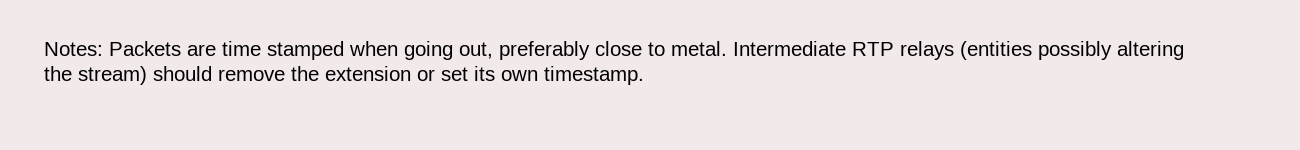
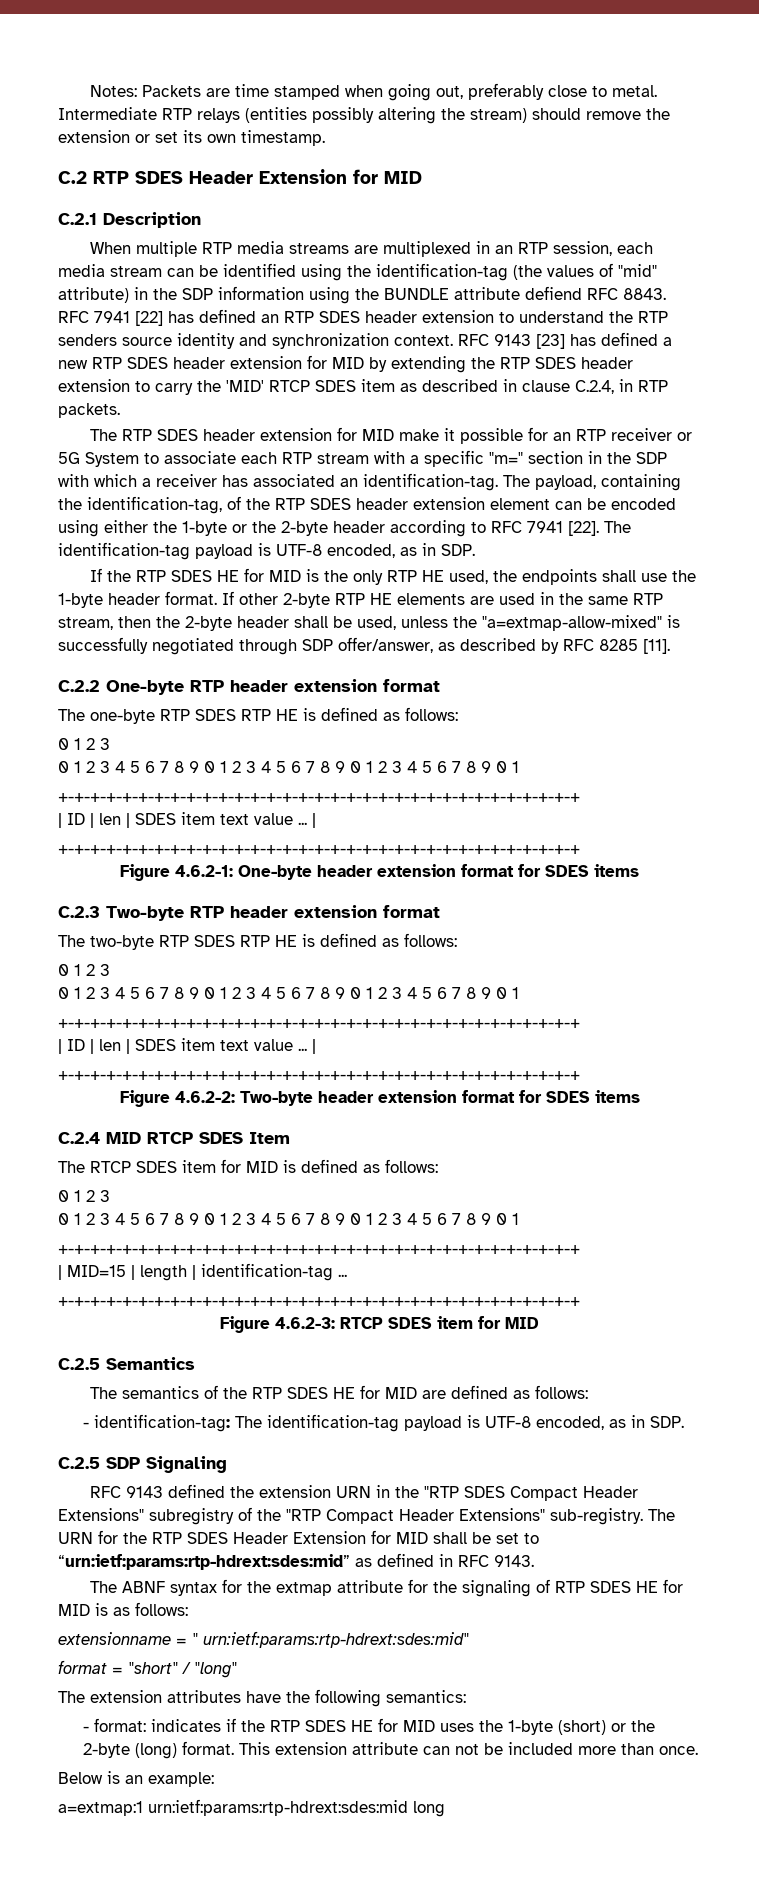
(644, 75) none -> [58,169,422,184] [58,212,201,228] [90,241,654,257] [58,263,657,281] [58,286,666,304] [58,309,668,326] [58,332,672,349] [58,355,633,373] [58,379,668,395] [58,403,120,418] [90,427,693,444] [58,450,667,467] [58,473,681,491] [58,496,676,514] [58,520,631,537] [58,542,475,560] [90,568,697,585] [58,591,663,608] [58,615,680,631] [58,637,670,655] [58,679,440,695] [58,707,458,724] [58,738,110,750] [58,761,519,773] [58,793,580,802] [58,812,316,828] [58,845,580,854] [120,864,639,881] [58,905,440,921] [58,933,457,950] [58,964,110,976] [58,987,519,999] [58,1019,580,1028] [58,1038,316,1054] [58,1071,580,1080] [119,1090,640,1107] [58,1132,290,1144] [58,1159,438,1173] [58,1190,110,1202] [58,1213,519,1225] [58,1245,580,1254] [58,1263,347,1281] [58,1297,580,1306] [220,1316,539,1333] [58,1357,195,1370] [90,1385,589,1399] [83,1414,685,1432] [58,1456,227,1473] [90,1484,639,1501] [58,1507,675,1525] [58,1530,539,1544] [58,1553,534,1570] [90,1579,684,1597] [58,1602,188,1616] [58,1631,469,1648] [58,1660,237,1678] [58,1689,466,1707] [83,1718,656,1735] [83,1741,699,1759] [58,1771,214,1787] [58,1799,445,1817] // C.2 RTP SDES Header Extension for MID // C.2.1 Description // When multiple RTP media streams are multiplexed in an RTP session, each media stream can be identified using the identification-tag (the values of "mid" attribute) in the SDP information using the BUNDLE attribute defiend RFC 8843. RFC 7941 [22] has defined an RTP SDES header extension to understand the RTP senders source identity and synchronization context. RFC 9143 [23] has defined a new RTP SDES header extension for MID by extending the RTP SDES header extension to carry the 'MID' RTCP SDES item as described in clause C.2.4, in RTP packets. // The RTP SDES header extension for MID make it possible for an RTP receiver or 5G System to associate each RTP stream with a specific "m=" section in the SDP with which a receiver has associated an identification-tag. The payload, containing the identification-tag, of the RTP SDES header extension element can be encoded using either the 1-byte or the 2-byte header according to RFC 7941 [22]. The identification-tag payload is UTF-8 encoded, as in SDP. // If the RTP SDES HE for MID is the only RTP HE used, the endpoints shall use the 1-byte header format. If other 2-byte RTP HE elements are used in the same RTP stream, then the 2-byte header shall be used, unless the "a=extmap-allow-mixed" is successfully negotiated through SDP offer/answer, as described by RFC 8285 [11]. // C.2.2 One-byte RTP header extension format // The one-byte RTP SDES RTP HE is defined as follows: // 0 1 2 3 // 0 1 2 3 4 5 6 7 8 9 0 1 2 3 4 5 6 7 8 9 0 1 2 3 4 5 6 7 8 9 0 1 // +-+-+-+-+-+-+-+-+-+-+-+-+-+-+-+-+-+-+-+-+-+-+-+-+-+-+-+-+-+-+-+-+ // | ID | len | SDES item text value ... | // +-+-+-+-+-+-+-+-+-+-+-+-+-+-+-+-+-+-+-+-+-+-+-+-+-+-+-+-+-+-+-+-+ // Figure 4.6.2-1: One-byte header extension format for SDES items // C.2.3 Two-byte RTP header extension format // The two-byte RTP SDES RTP HE is defined as follows: // 0 1 2 3 // 0 1 2 3 4 5 6 7 8 9 0 1 2 3 4 5 6 7 8 9 0 1 2 3 4 5 6 7 8 9 0 1 // +-+-+-+-+-+-+-+-+-+-+-+-+-+-+-+-+-+-+-+-+-+-+-+-+-+-+-+-+-+-+-+-+ // | ID | len | SDES item text value ... | // +-+-+-+-+-+-+-+-+-+-+-+-+-+-+-+-+-+-+-+-+-+-+-+-+-+-+-+-+-+-+-+-+ // Figure 4.6.2-2: Two-byte header extension format for SDES items // C.2.4 MID RTCP SDES Item // The RTCP SDES item for MID is defined as follows: // 0 1 2 3 // 0 1 2 3 4 5 6 7 8 9 0 1 2 3 4 5 6 7 8 9 0 1 2 3 4 5 6 7 8 9 0 1 // +-+-+-+-+-+-+-+-+-+-+-+-+-+-+-+-+-+-+-+-+-+-+-+-+-+-+-+-+-+-+-+-+ // | MID=15 | length | identification-tag ... // +-+-+-+-+-+-+-+-+-+-+-+-+-+-+-+-+-+-+-+-+-+-+-+-+-+-+-+-+-+-+-+-+ // Figure 4.6.2-3: RTCP SDES item for MID // C.2.5 Semantics // The semantics of the RTP SDES HE for MID are defined as follows: // - identification-tag: The identification-tag payload is UTF-8 encoded, as in SDP. // C.2.5 SDP Signaling // RFC 9143 defined the extension URN in the "RTP SDES Compact Header Extensions" subregistry of the "RTP Compact Header Extensions" sub-registry. The URN for the RTP SDES Header Extension for MID shall be set to “urn:ietf:params:rtp-hdrext:sdes:mid” as defined in RFC 9143. // The ABNF syntax for the extmap attribute for the signaling of RTP SDES HE for MID is as follows: // extensionname = " urn:ietf:params:rtp-hdrext:sdes:mid" // format = "short" / "long" // The extension attributes have the following semantics: // - format: indicates if the RTP SDES HE for MID uses the 1-byte (short) or the 2-byte (long) format. This extension attribute can not be included more than once. // Below is an example: // a=extmap:1 urn:ietf:params:rtp-hdrext:sdes:mid long

